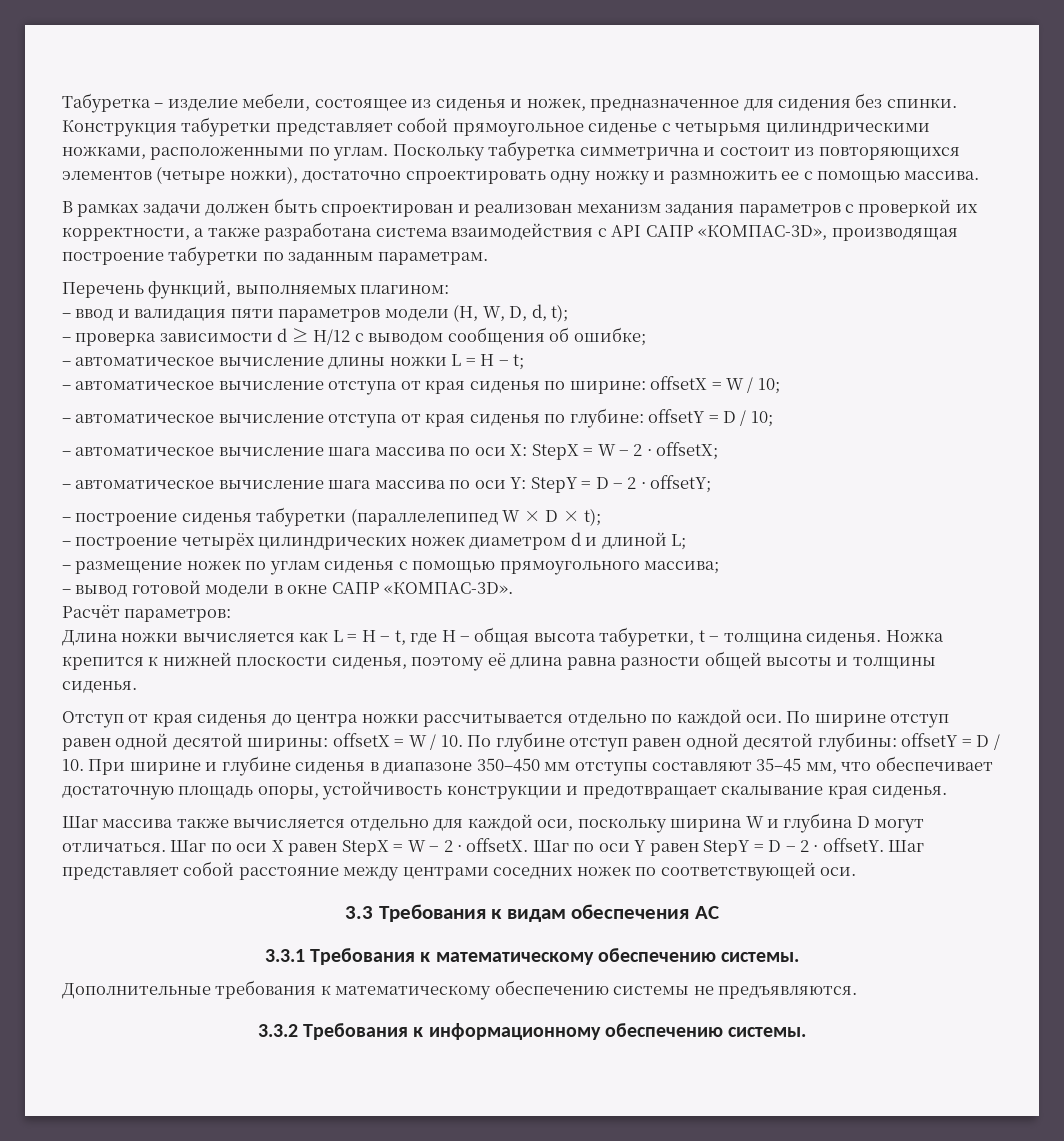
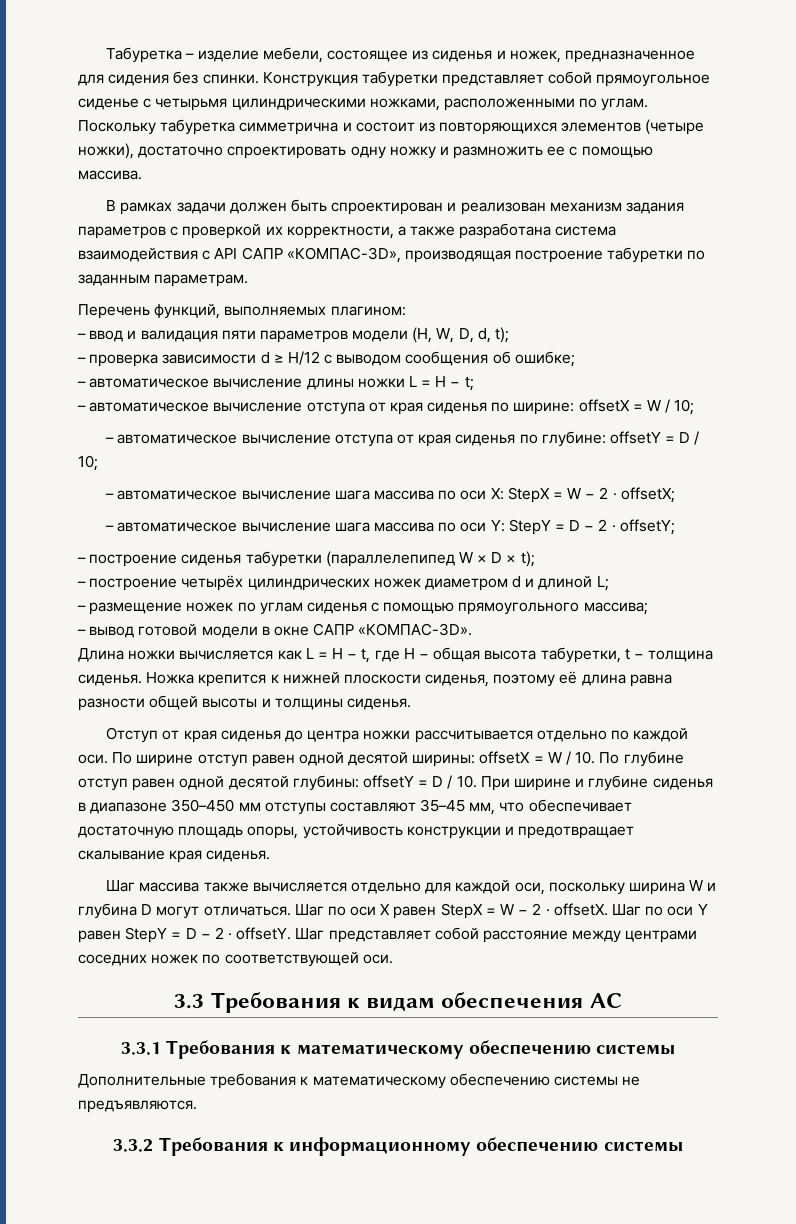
[62,605,232,622] // Расчёт параметров: -> (473, 629) none
[721,952,800,962] системы. -> [596,1044,676,1055] системы
[728,1027,807,1037] системы. -> [603,1141,683,1152] системы

